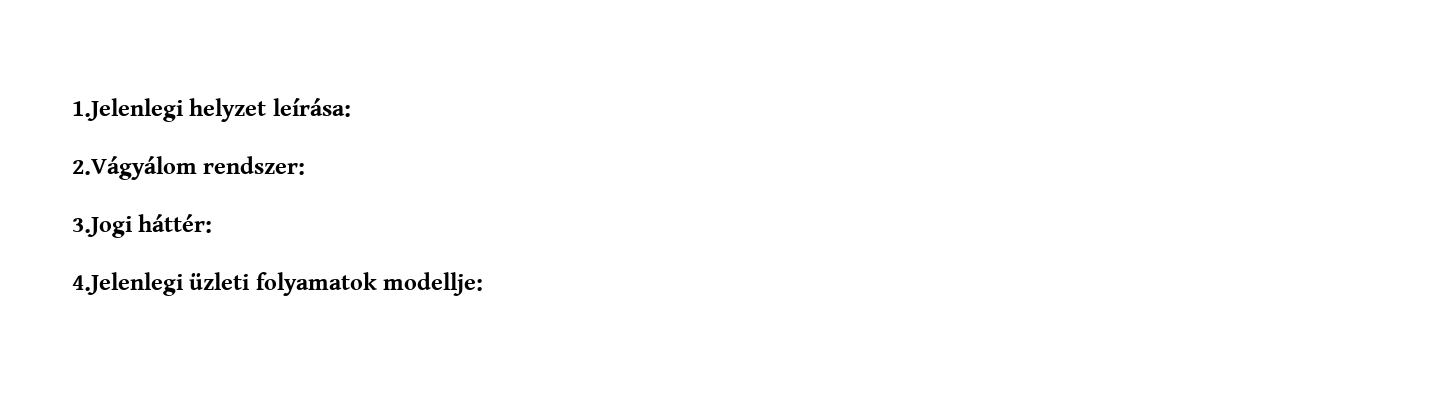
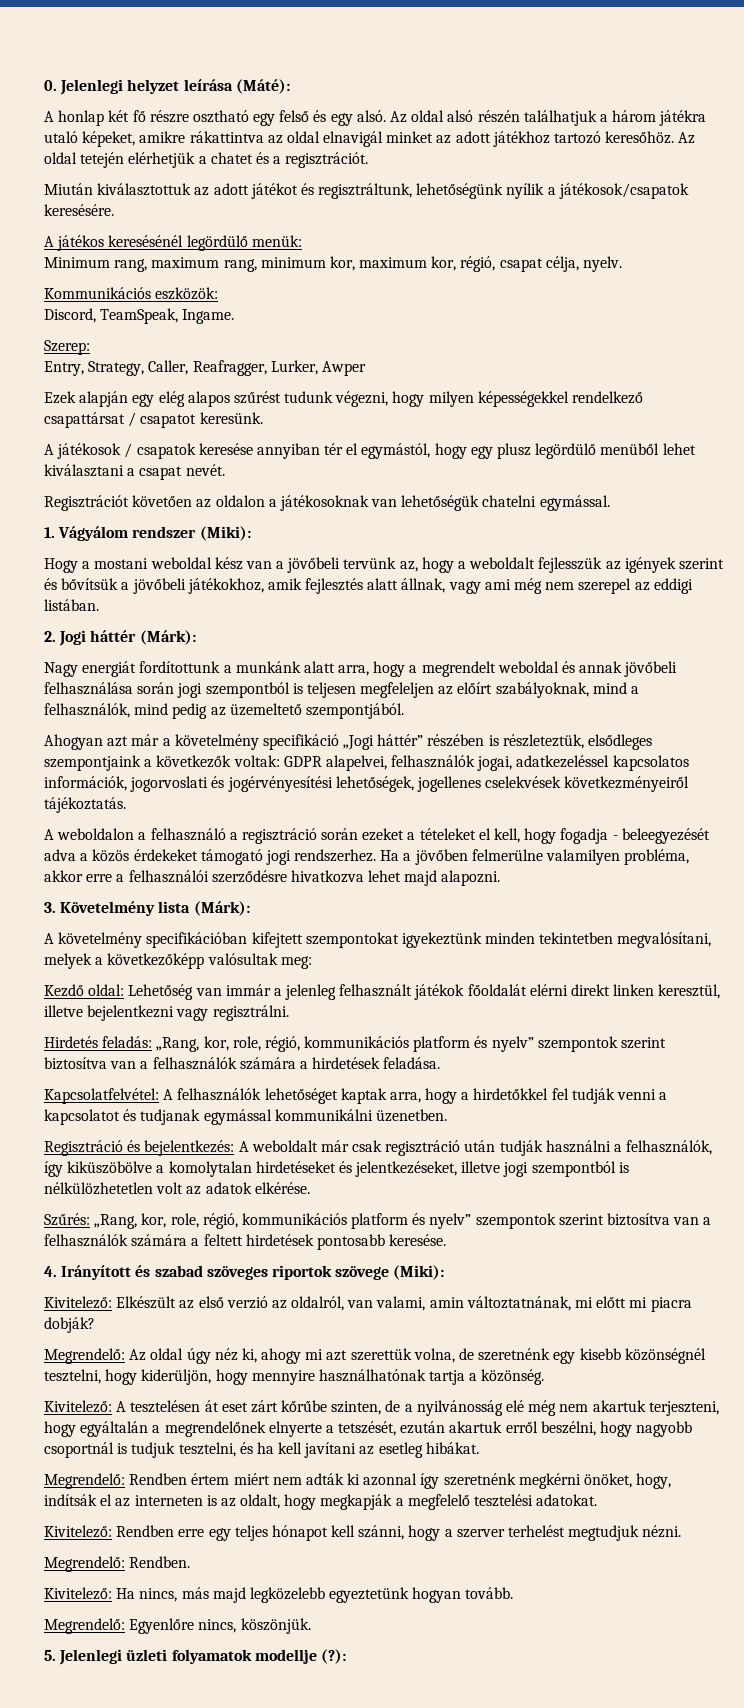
[72,98,351,122] [72,156,306,180] [72,214,213,238] [72,272,484,296] 1.Jelenlegi helyzet leírása: // 2.Vágyálom rendszer: // 3.Jogi háttér: // 4.Jelenlegi üzleti folyamatok modellje: -> [44,79,290,95] [44,110,707,126] [44,131,696,147] [44,152,369,168] [44,183,689,199] [44,204,114,216] [44,235,302,251] [44,256,623,272] [44,287,219,300] [44,308,235,324] [44,340,90,355] [44,360,366,376] [44,391,644,407] [44,412,263,428] [44,443,696,459] [44,464,225,480] [44,495,610,511] [44,526,251,541] [44,557,724,573] [44,578,693,594] [44,599,99,611] [44,630,196,646] [44,661,678,677] [44,682,640,698] [44,703,404,719] [44,734,653,750] [44,755,689,771] [44,776,690,792] [44,797,126,813] [44,828,710,844] [44,849,690,865] [44,870,501,886] [44,901,250,916] [44,932,712,948] [44,953,312,969] [44,984,721,1000] [44,1005,289,1021] [44,1036,667,1052] [44,1057,441,1070] [44,1088,668,1104] [44,1109,447,1125] [44,1140,713,1156] [44,1161,629,1177] [44,1182,310,1195] [44,1213,712,1229] [44,1234,447,1250] [44,1265,445,1280] [44,1296,692,1312] [44,1317,95,1333] [44,1348,706,1364] [44,1369,545,1385] [44,1400,719,1416] [44,1421,693,1437] [44,1442,479,1458] [44,1473,672,1489] [44,1494,598,1510] [44,1525,682,1541] [44,1556,191,1572] [44,1587,514,1603] [44,1618,311,1634] [44,1649,346,1665] 0. Jelenlegi helyzet leírása (Máté): // A honlap két fő részre osztható egy felső és egy alsó. Az oldal alsó részén találhatjuk a három játékra utaló képeket, amikre rákattintva az oldal elnavigál minket az adott játékhoz tartozó keresőhöz. Az oldal tetején elérhetjük a chatet és a regisztrációt. // Miután kiválasztottuk az adott játékot és regisztráltunk, lehetőségünk nyílik a játékosok/csapatok keresésére. // A játékos keresésénél legördülő menük: // Minimum rang, maximum rang, minimum kor, maximum kor, régió, csapat célja, nyelv. // Kommunikációs eszközök: // Discord, TeamSpeak, Ingame. // Szerep: // Entry, Strategy, Caller, Reafragger, Lurker, Awper // Ezek alapján egy elég alapos szűrést tudunk végezni, hogy milyen képességekkel rendelkező csapattársat / csapatot keresünk. // A játékosok / csapatok keresése annyiban tér el egymástól, hogy egy plusz legördülő menüből lehet kiválasztani a csapat nevét. // Regisztrációt követően az oldalon a játékosoknak van lehetőségük chatelni egymással. // 1. Vágyálom rendszer (Miki): // Hogy a mostani weboldal kész van a jövőbeli tervünk az, hogy a weboldalt fejlesszük az igények szerint és bővítsük a jövőbeli játékokhoz, amik fejlesztés alatt állnak, vagy ami még nem szerepel az eddigi listában. // 2. Jogi háttér (Márk): // Nagy energiát fordítottunk a munkánk alatt arra, hogy a megrendelt weboldal és annak jövőbeli felhasználása során jogi szempontból is teljesen megfeleljen az előírt szabályoknak, mind a felhasználók, mind pedig az üzemeltető szempontjából. // Ahogyan azt már a követelmény specifikáció „Jogi háttér” részében is részleteztük, elsődleges szempontjaink a következők voltak: GDPR alapelvei, felhasználók jogai, adatkezeléssel kapcsolatos információk, jogorvoslati és jogérvényesítési lehetőségek, jogellenes cselekvések következményeiről tájékoztatás. // A weboldalon a felhasználó a regisztráció során ezeket a tételeket el kell, hogy fogadja - beleegyezését adva a közös érdekeket támogató jogi rendszerhez. Ha a jövőben felmerülne valamilyen probléma, akkor erre a felhasználói szerződésre hivatkozva lehet majd alapozni. // 3. Követelmény lista (Márk): // A követelmény specifikációban kifejtett szempontokat igyekeztünk minden tekintetben megvalósítani, melyek a következőképp valósultak meg: // Kezdő oldal: Lehetőség van immár a jelenleg felhasznált játékok főoldalát elérni direkt linken keresztül, illetve bejelentkezni vagy regisztrálni. // Hirdetés feladás: „Rang, kor, role, régió, kommunikációs platform és nyelv” szempontok szerint biztosítva van a felhasználók számára a hirdetések feladása. // Kapcsolatfelvétel: A felhasználók lehetőséget kaptak arra, hogy a hirdetőkkel fel tudják venni a kapcsolatot és tudjanak egymással kommunikálni üzenetben. // Regisztráció és bejelentkezés: A weboldalt már csak regisztráció után tudják használni a felhasználók, így kiküszöbölve a komolytalan hirdetéseket és jelentkezéseket, illetve jogi szempontból is nélkülözhetetlen volt az adatok elkérése. // Szűrés: „Rang, kor, role, régió, kommunikációs platform és nyelv” szempontok szerint biztosítva van a felhasználók számára a feltett hirdetések pontosabb keresése. // 4. Irányított és szabad szöveges riportok szövege (Miki): // Kivitelező: Elkészült az első verzió az oldalról, van valami, amin változtatnának, mi előtt mi piacra dobják? // Megrendelő: Az oldal úgy néz ki, ahogy mi azt szerettük volna, de szeretnénk egy kisebb közönségnél tesztelni, hogy kiderüljön, hogy mennyire használhatónak tartja a közönség. // Kivitelező: A tesztelésen át eset zárt kőrűbe szinten, de a nyilvánosság elé még nem akartuk terjeszteni, hogy egyáltalán a megrendelőnek elnyerte a tetszését, ezután akartuk erről beszélni, hogy nagyobb csoportnál is tudjuk tesztelni, és ha kell javítani az esetleg hibákat. // Megrendelő: Rendben értem miért nem adták ki azonnal így szeretnénk megkérni önöket, hogy, indítsák el az interneten is az oldalt, hogy megkapják a megfelelő tesztelési adatokat. // Kivitelező: Rendben erre egy teljes hónapot kell szánni, hogy a szerver terhelést megtudjuk nézni. // Megrendelő: Rendben. // Kivitelező: Ha nincs, más majd legközelebb egyeztetünk hogyan tovább. // Megrendelő: Egyenlőre nincs, köszönjük. // 5. Jelenlegi üzleti folyamatok modellje (?):

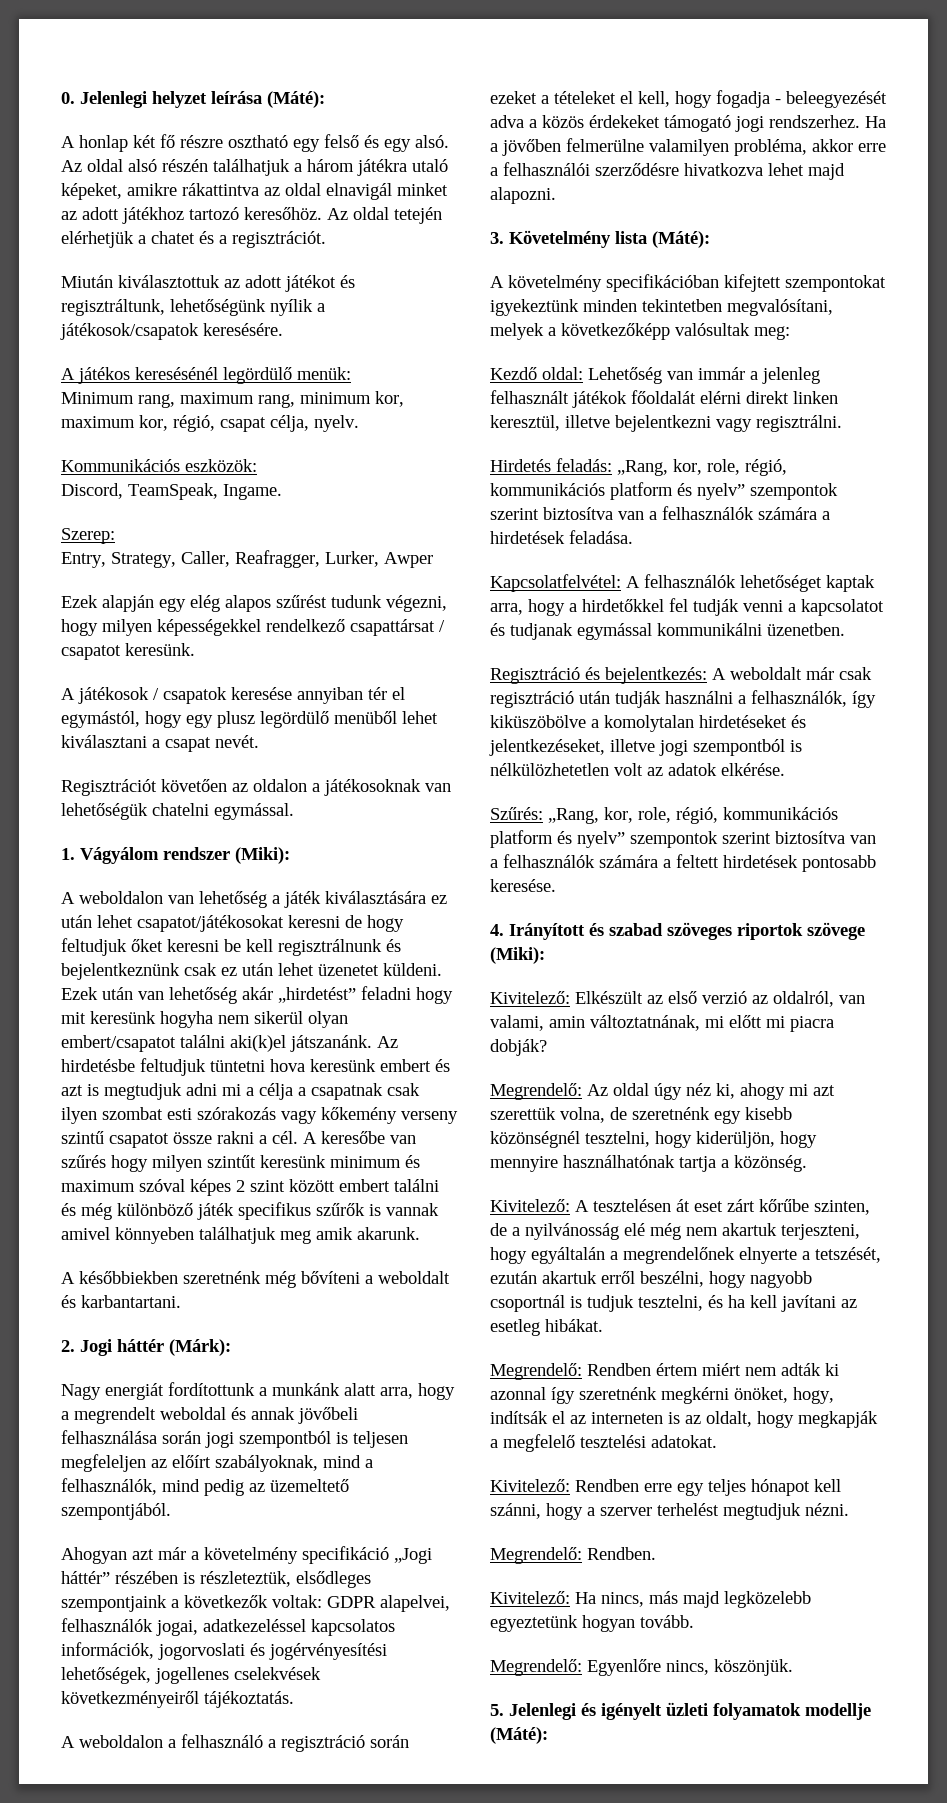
[44,557,724,573] [44,578,693,594] [44,599,99,611] Hogy a mostani weboldal kész van a jövőbeli tervünk az, hogy a weboldalt fejlesszük az igények szerint és bővítsük a jövőbeli játékokhoz, amik fejlesztés alatt állnak, vagy ami még nem szerepel az eddigi listában. -> [61,891,447,908] [61,915,404,932] [61,938,401,956] [61,963,442,980] [61,986,453,1004] [61,1011,348,1028] [61,1035,398,1052] [61,1058,450,1076] [61,1083,420,1100] [61,1107,458,1124] [61,1131,416,1148] [61,1155,420,1172] [61,1179,439,1196] [61,1202,439,1220] [61,1227,420,1244] [61,1271,450,1288] [61,1295,181,1308] A weboldalon van lehetőség a játék kiválasztására ez után lehet csapatot/játékosokat keresni de hogy feltudjuk őket keresni be kell regisztrálnunk és bejelentkeznünk csak ez után lehet üzenetet küldeni. Ezek után van lehetőség akár „hirdetést” feladni hogy mit keresünk hogyha nem sikerül olyan embert/csapatot találni aki(k)el játszanánk. Az hirdetésbe feltudjuk tüntetni hova keresünk embert és azt is megtudjuk adni mi a célja a csapatnak csak ilyen szombat esti szórakozás vagy kőkemény verseny szintű csapatot össze rakni a cél. A keresőbe van szűrés hogy milyen szintűt keresünk minimum és maximum szóval képes 2 szint között embert találni és még különböző játék specifikus szűrők is vannak amivel könnyeben találhatjuk meg amik akarunk. // A későbbiekben szeretnénk még bővíteni a weboldalt és karbantartani.
[193,901,250,916] (Márk): -> [652,231,710,248] (Máté):
(123, 1657) none -> [581,1703,662,1720] és igényelt
[320,1649,346,1664] (?): -> [490,1727,548,1744] (Máté):

